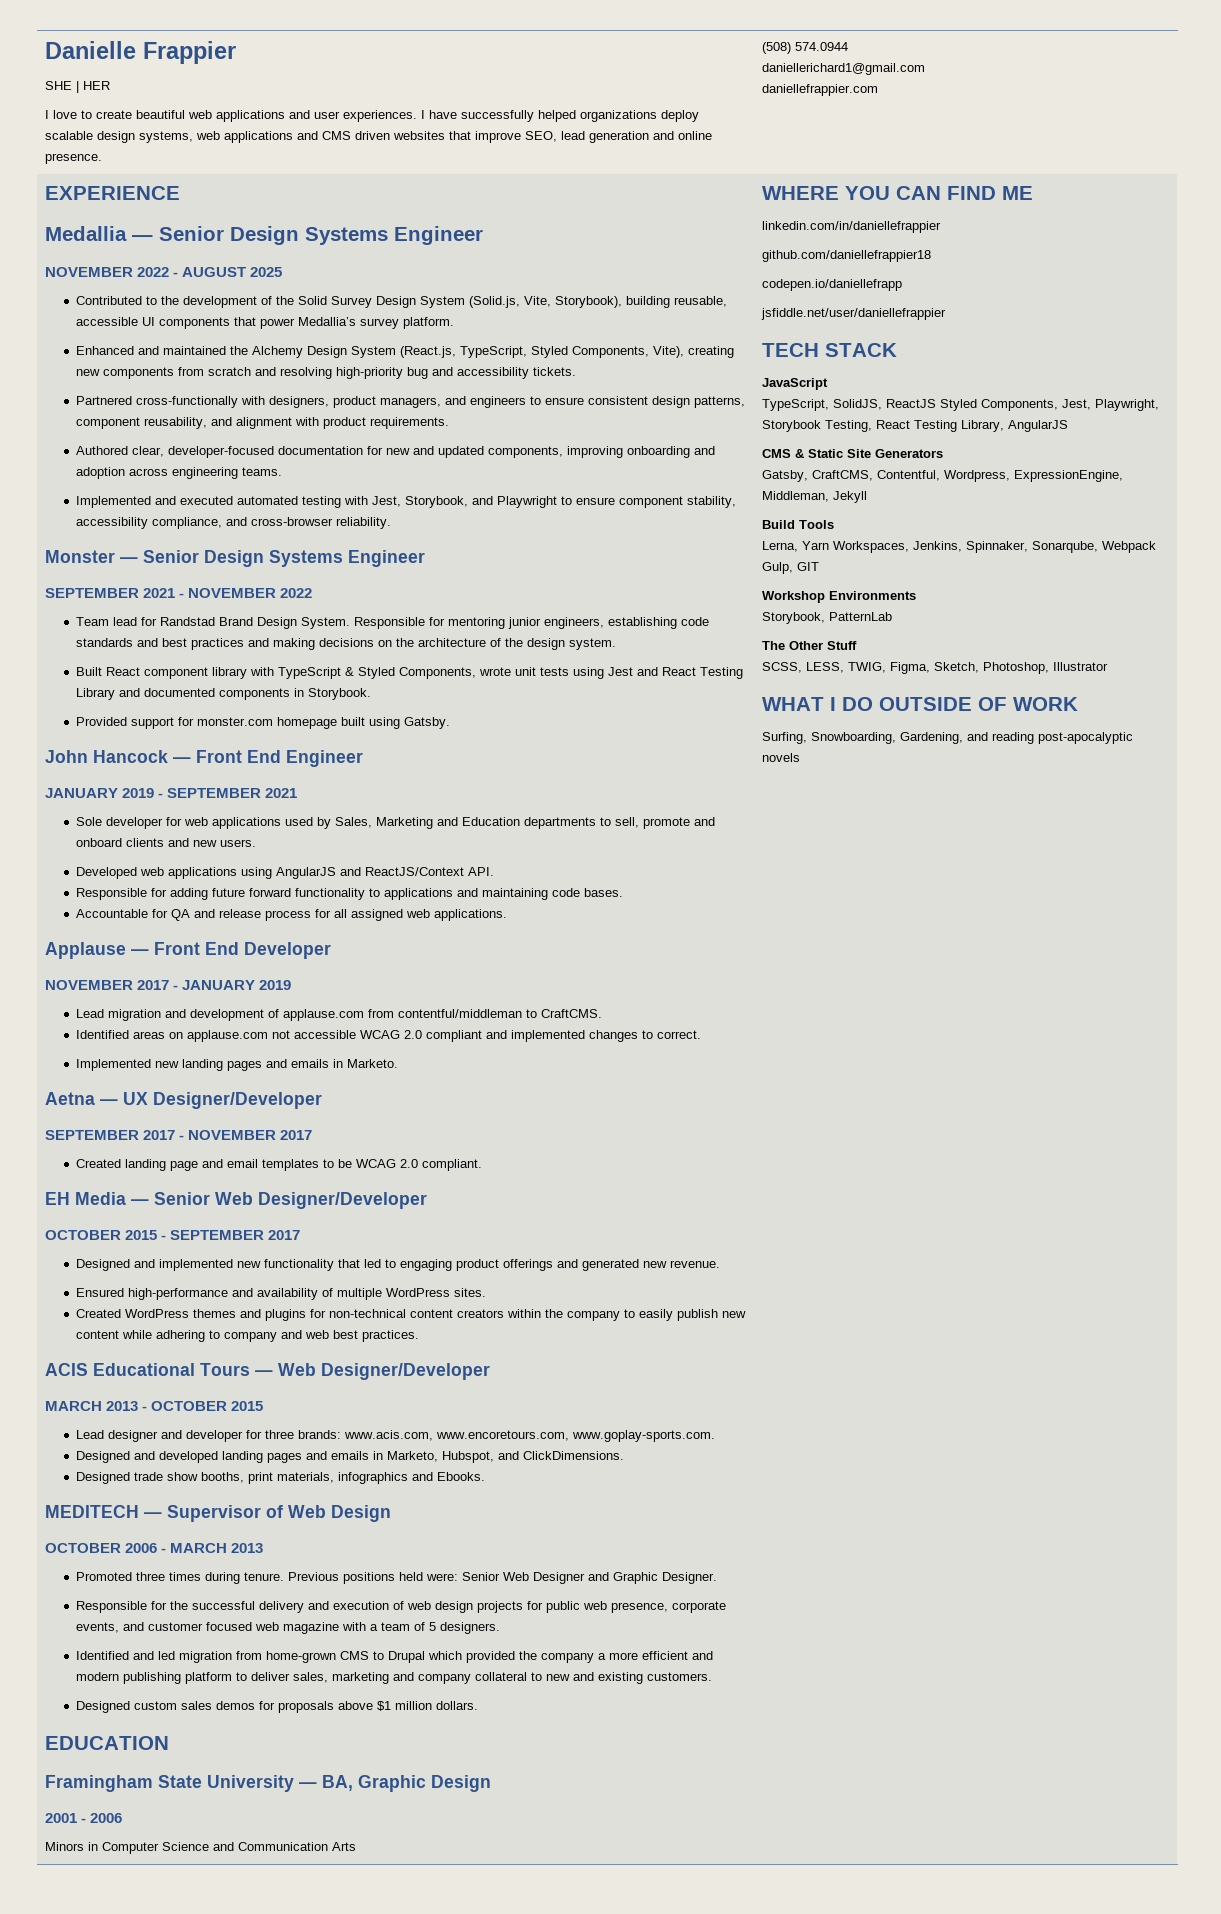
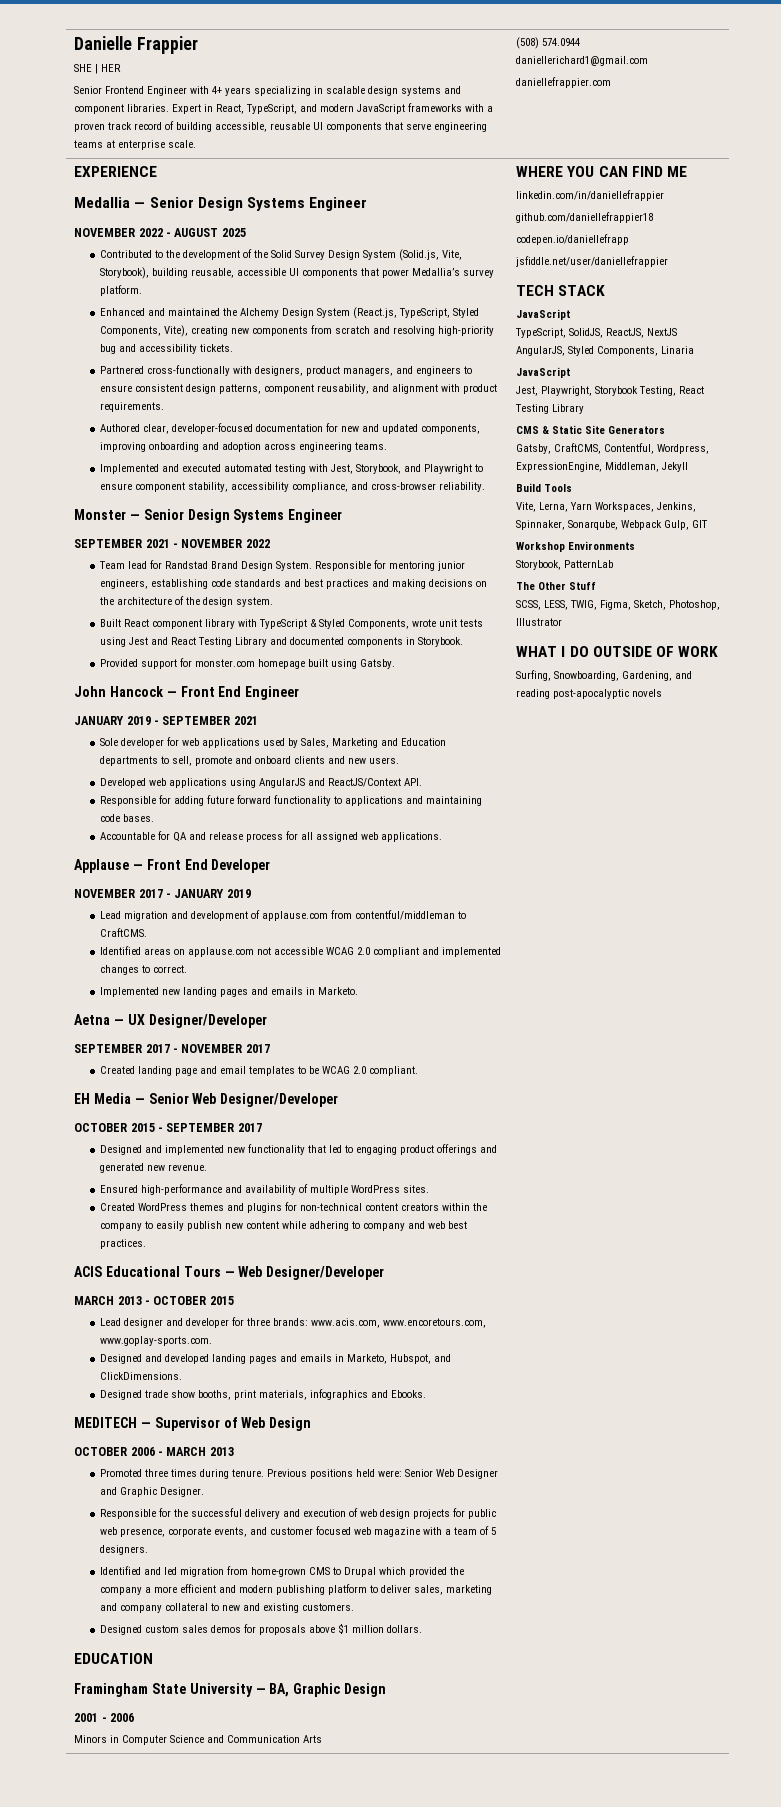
[44,110,699,122] [44,131,712,143] [44,153,102,164] I love to create beautiful web applications and user experiences. I have successfully helped organizations deploy scalable design systems, web applications and CMS driven websites that improve SEO, lead generation and online presence. -> [74,86,462,96] [74,103,494,114] [74,121,488,132] [74,140,197,150] Senior Frontend Engineer with 4+ years specializing in scalable design systems and component libraries. Expert in React, TypeScript, and modern JavaScript frameworks with a proven track record of building accessible, reusable UI components that serve engineering teams at enterprise scale.
[885,399,1058,411] ReactJS Styled Components, -> [606,328,678,338] [516,346,695,356] [516,367,572,378] ReactJS, NextJS AngularJS, Styled Components, Linaria // JavaScript //
[960,420,1068,432] Library, AngularJS -> [552,404,585,414] Library
(834, 524) none -> [516,502,537,512] Vite,

